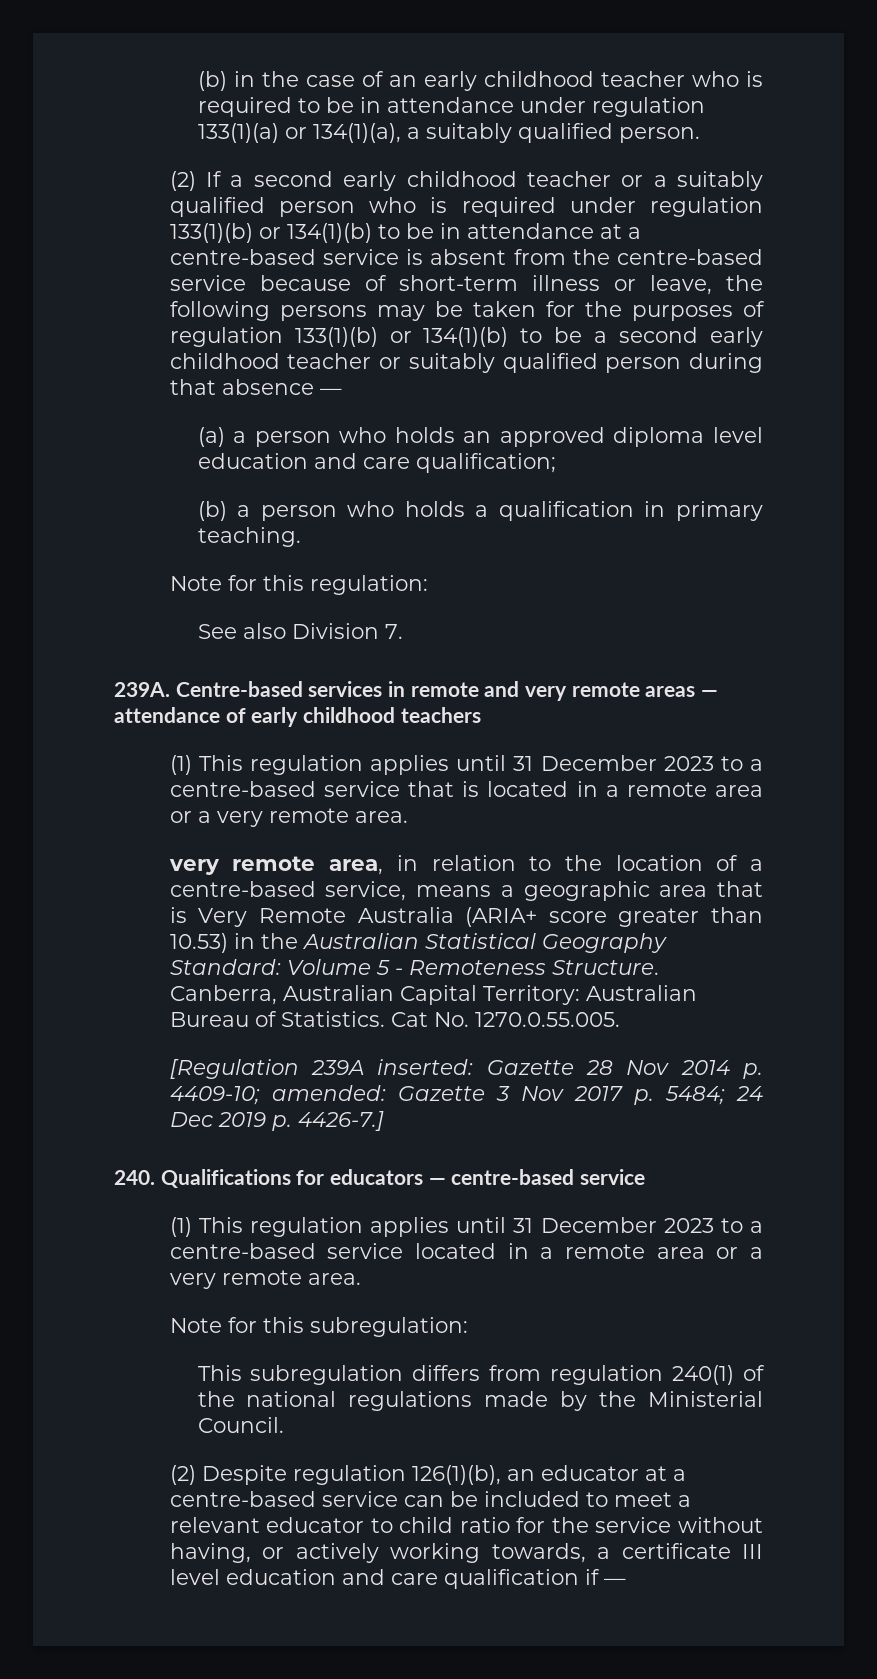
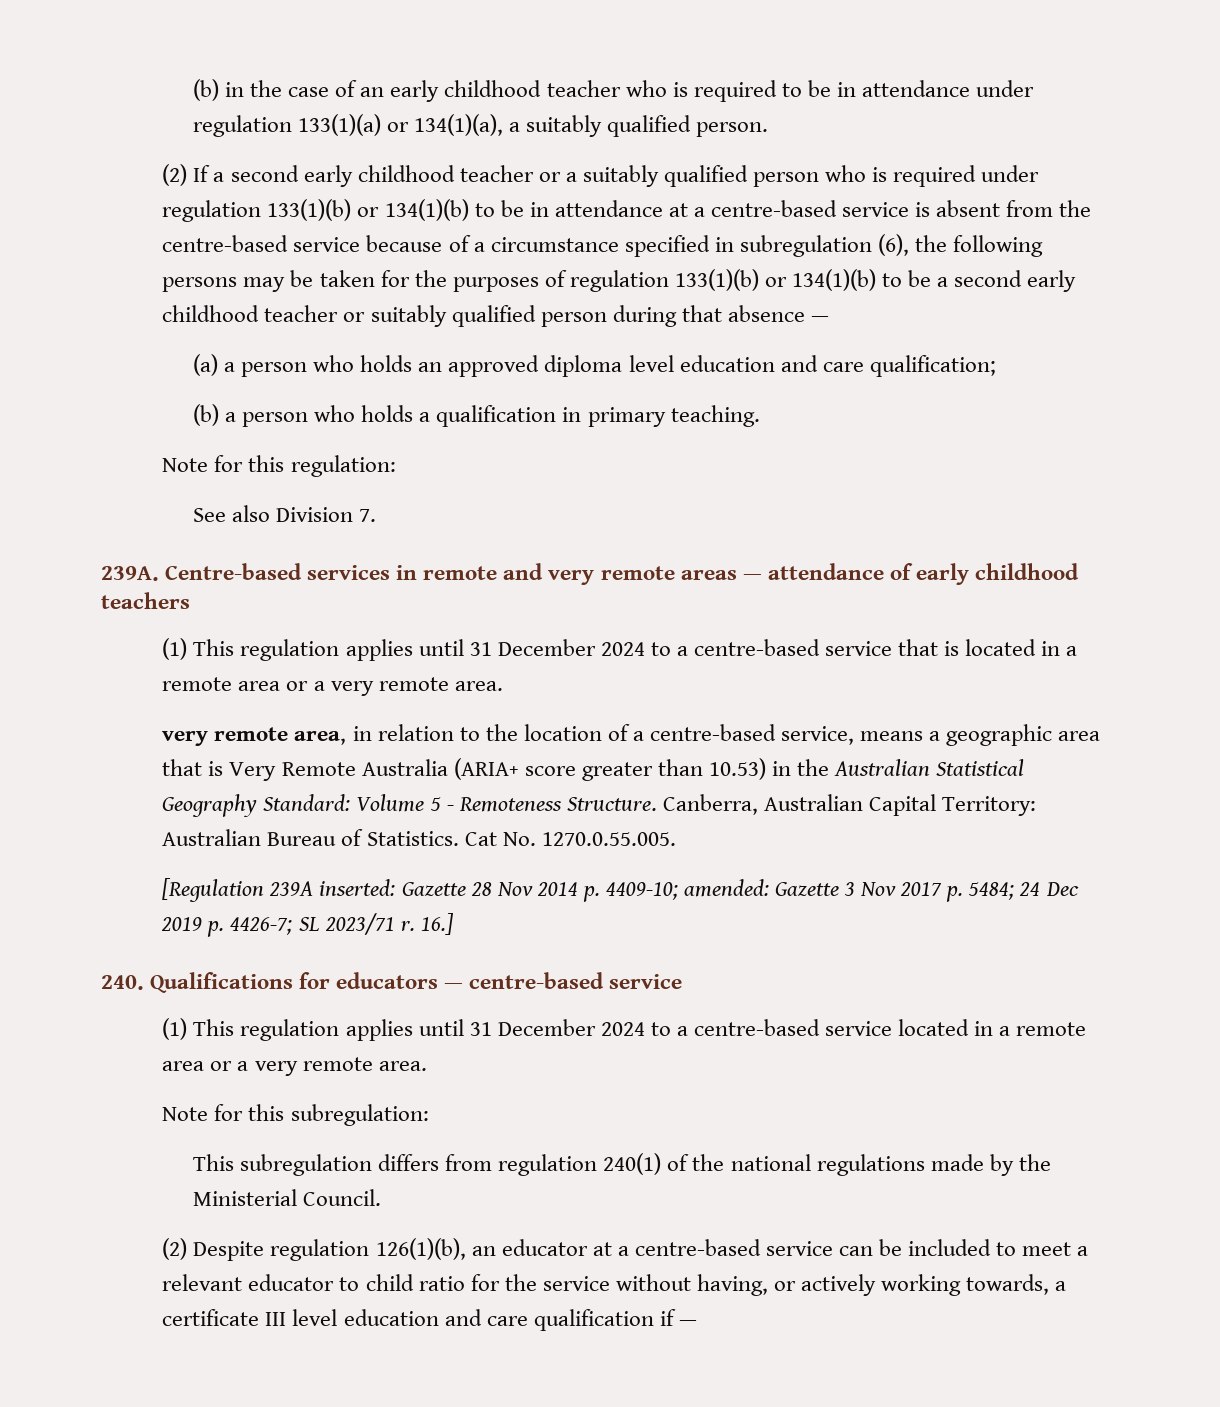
[398,275,712,295] short-term illness or leave, -> [473,234,909,257] a circumstance specified in subregulation (6),
[663,756,714,771] 2023 -> [600,642,645,656] 2024
[297,1111,384,1131] 4426-7.] -> [230,913,454,935] 4426-7; SL 2023/71 r. 16.]
[663,1218,714,1233] 2023 -> [600,1022,645,1036] 2024

